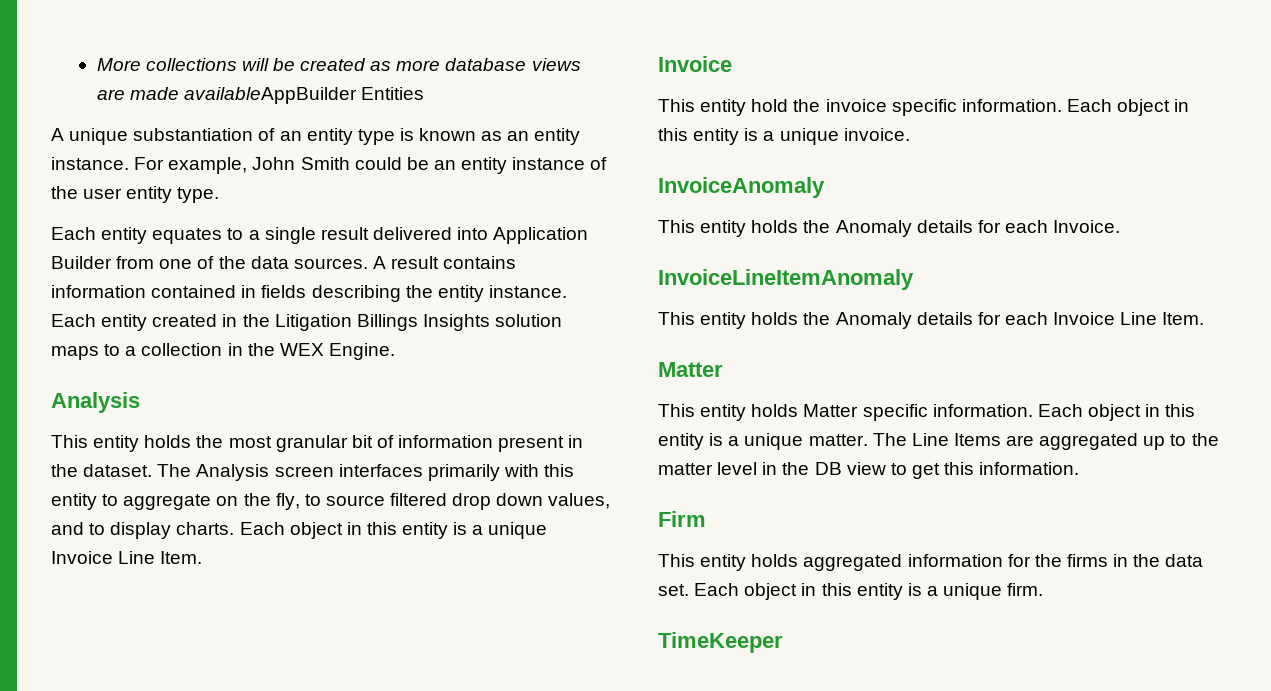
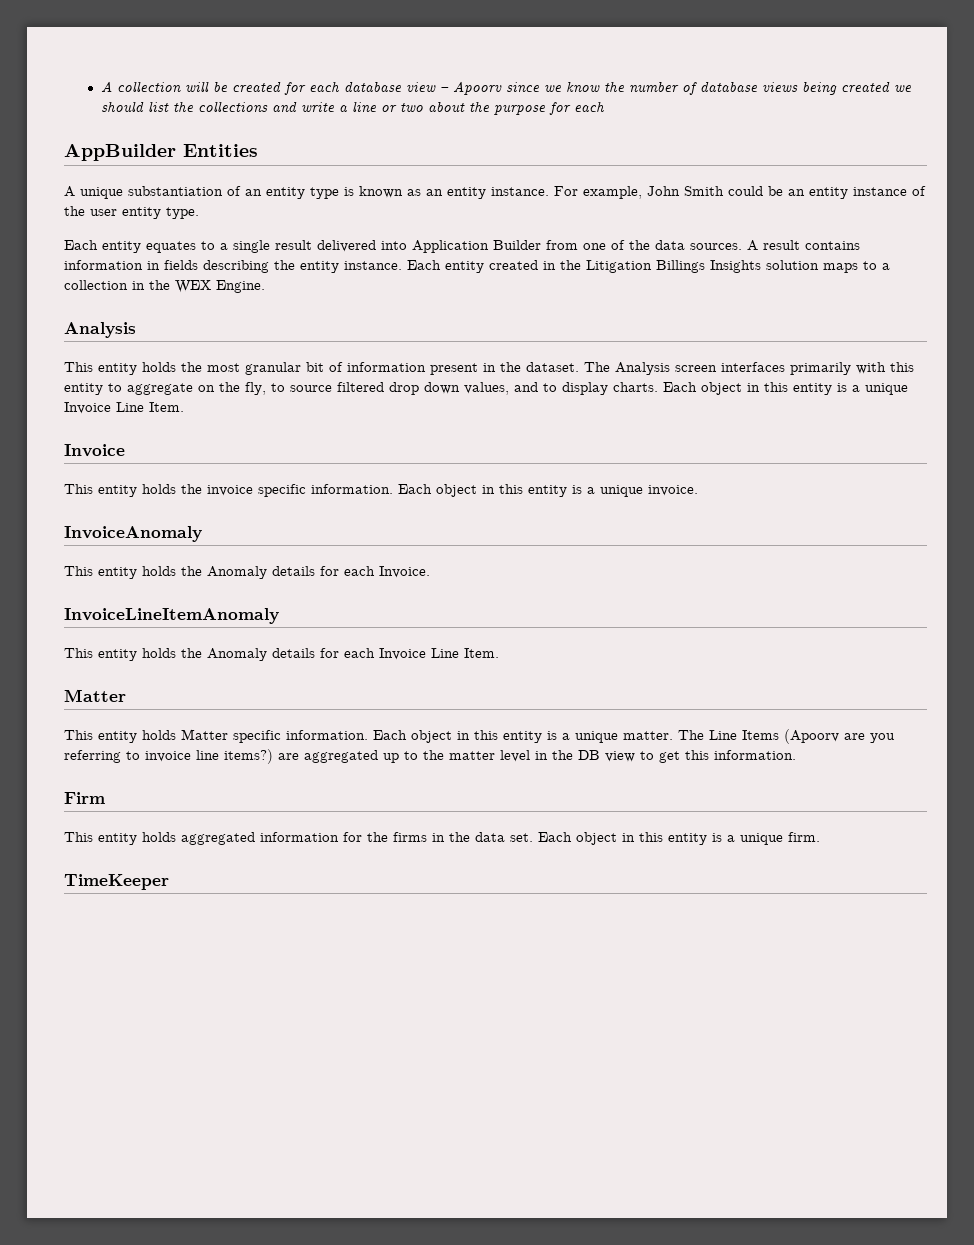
[96,58,237,71] More collections -> [101,81,182,93] A collection
[370,58,581,71] [96,87,357,104] as more database views are made availableAppBuilder -> [284,81,913,95] [101,101,606,115] [64,144,176,161] for each database view – Apoorv since we know the number of database views being created we should list the collections and write a line or two about the purpose for each // AppBuilder
[151,285,237,298] contained -> (143, 265) none
[751,99,789,112] hold -> [142,484,176,494] holds
(1001, 439) none -> [784,729,895,744] [64,749,273,764] (Apoorv are you referring to invoice line items?)

